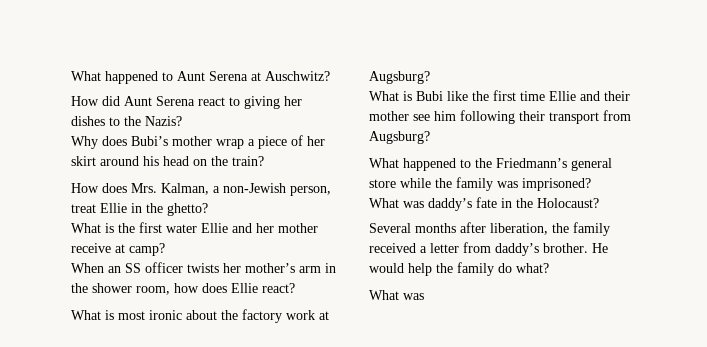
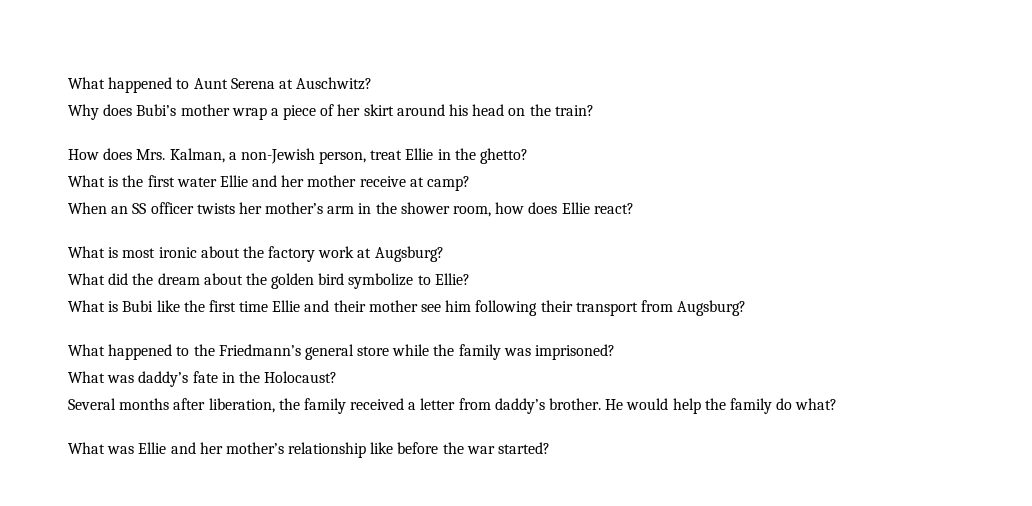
[71,96,302,109] [71,116,182,126] // How did Aunt Serena react to giving her dishes to the Nazis? -> (373, 83) none
(430, 77) none -> [68,273,470,289] // What did the dream about the golden bird symbolize to Ellie?
(424, 296) none -> [138,442,551,458] Ellie and her mother’s relationship like before the war started?

